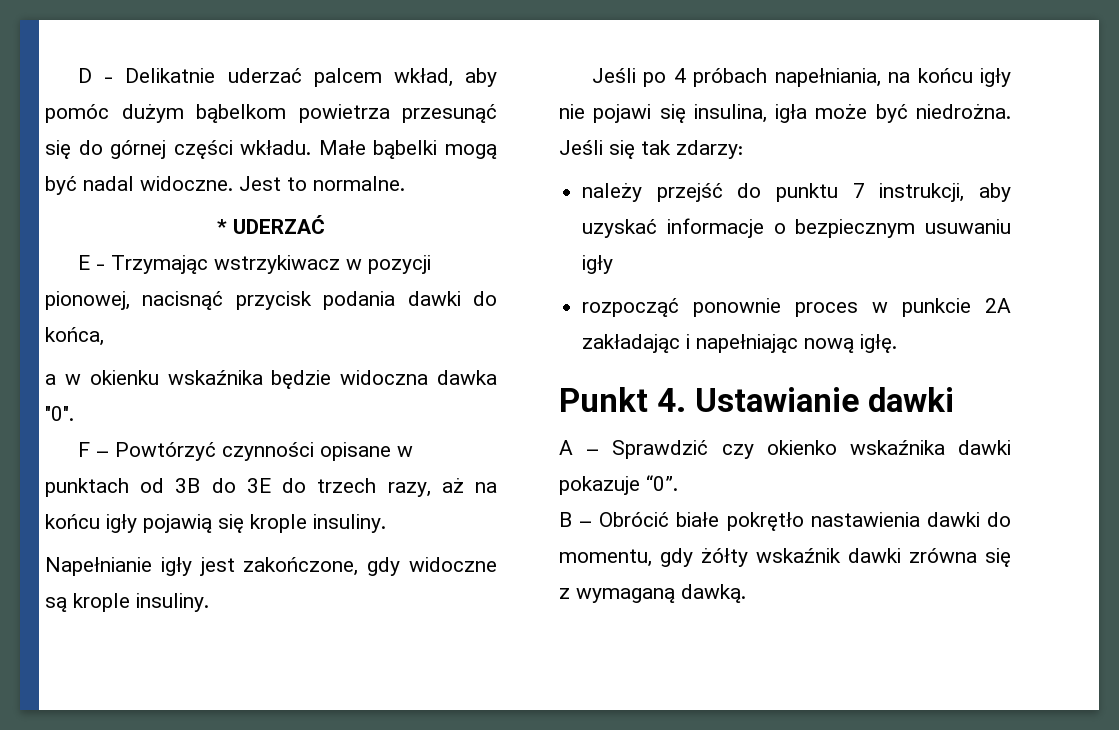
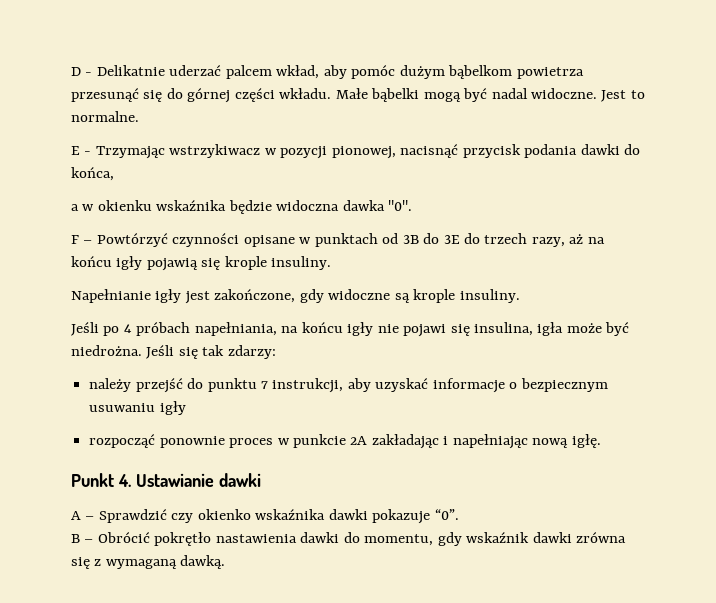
[217,215,325,234] // * UDERZAĆ -> (139, 116) none
[676,512,720,527] białe -> (150, 537) none
[701,548,748,567] żółty -> (462, 539) none

